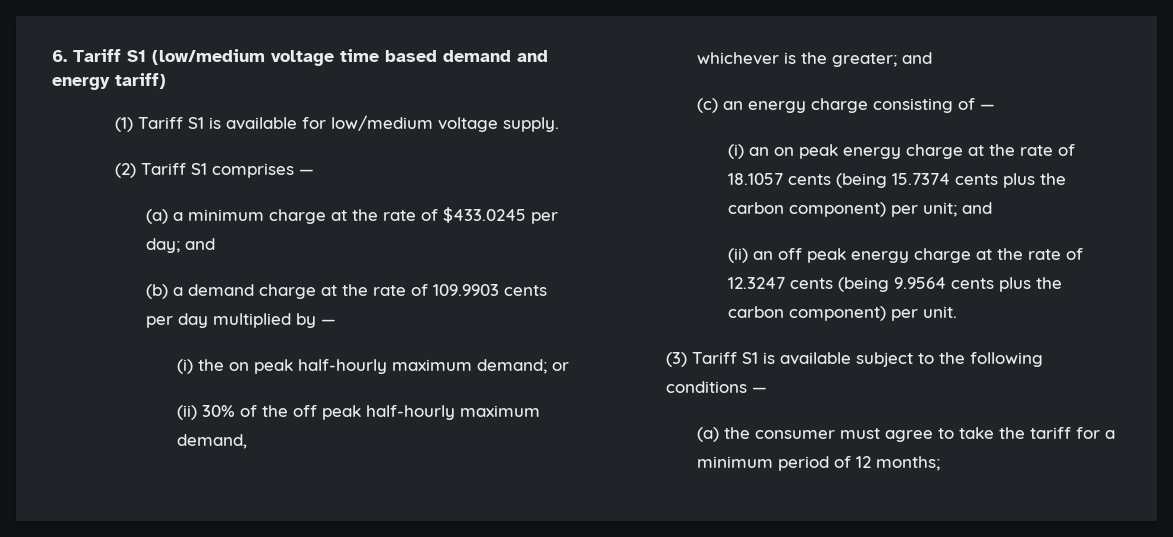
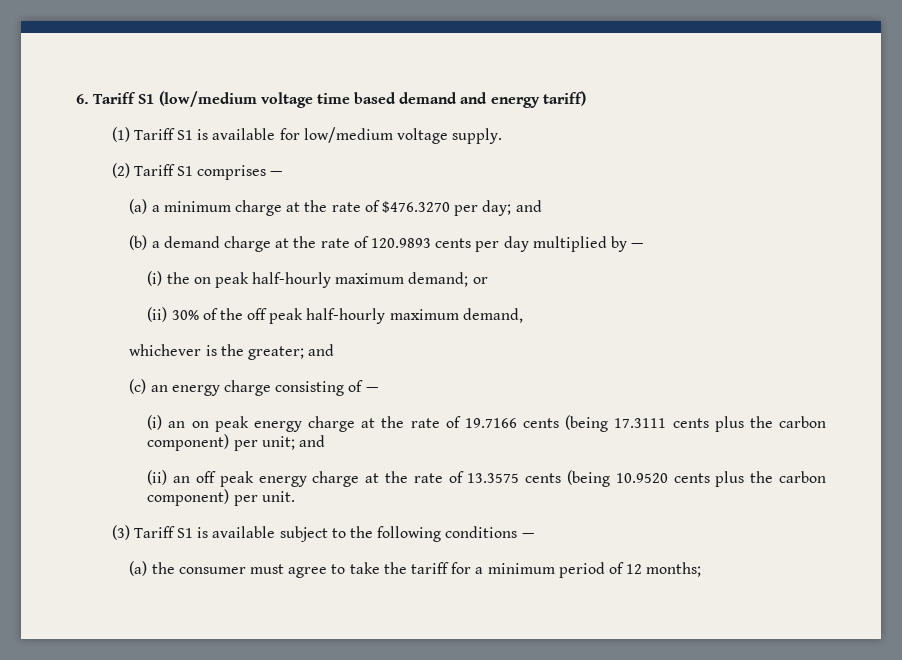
[442,207,526,223] $433.0245 -> [381,201,450,213] $476.3270
[432,284,499,296] 109.9903 -> [370,238,431,248] 120.9893
[728,173,951,188] 18.1057 cents (being 15.7374 -> [464,415,667,432] 19.7166 cents (being 17.3111
[728,277,947,292] 12.3247 cents (being 9.9564 -> [467,470,668,487] 13.3575 cents (being 10.9520

